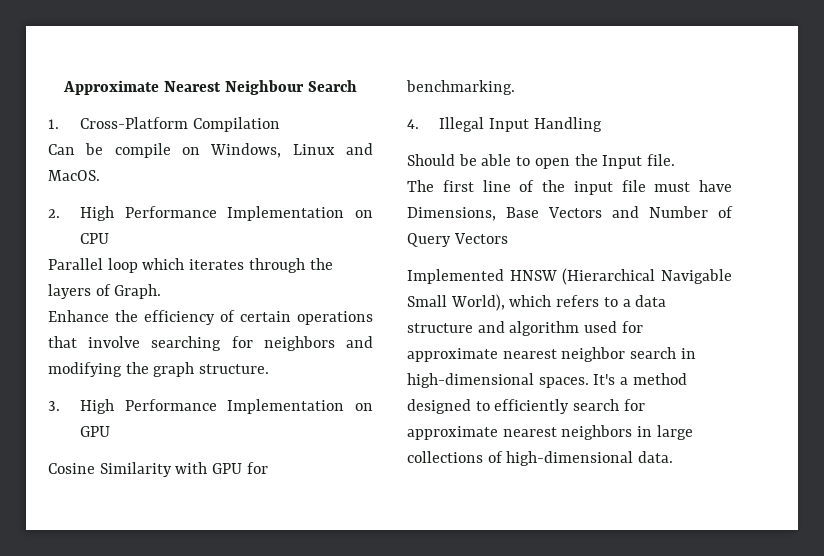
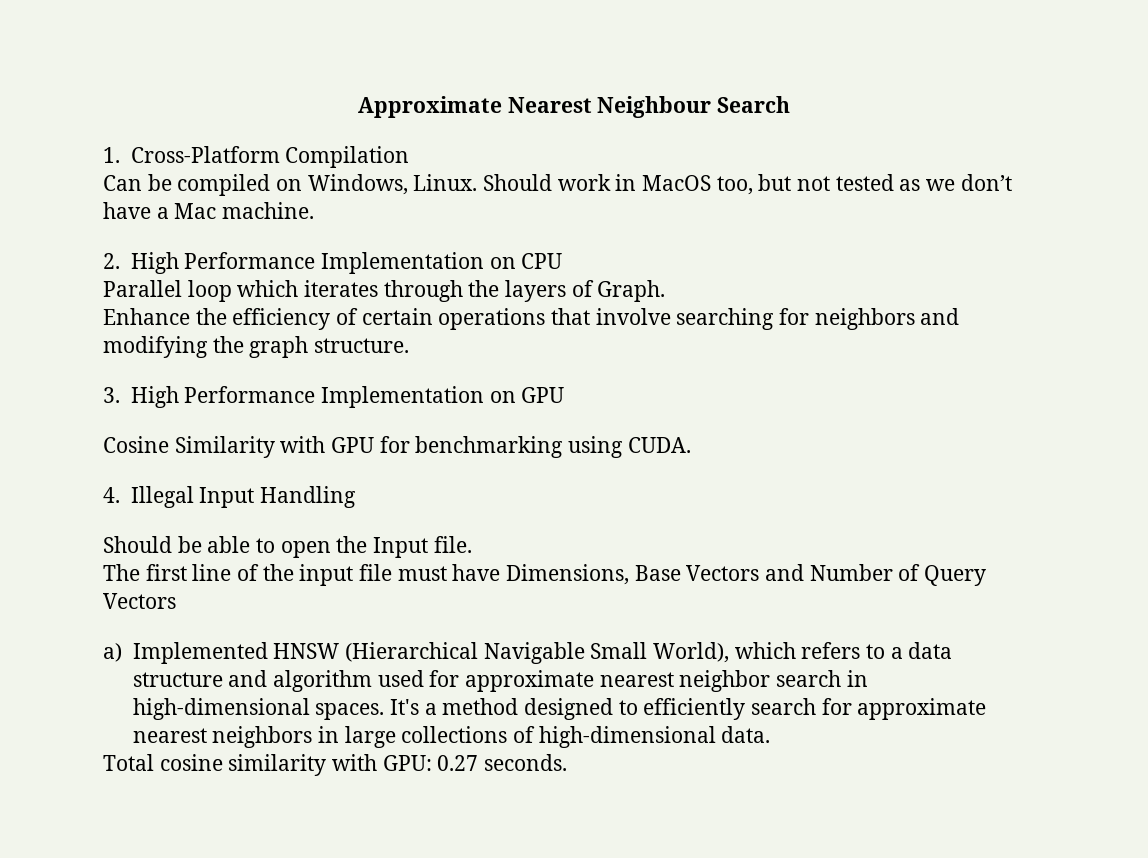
[114,143,171,158] compile -> [177,174,271,196] compiled
[292,143,373,155] [48,170,100,181] Linux and MacOS. -> [413,174,1012,195] [103,202,315,219] Linux. Should work in MacOS too, but not tested as we don’t have a Mac machine.
[406,80,515,95] benchmarking. -> [415,436,691,458] benchmarking using CUDA.
(508, 238) none -> [103,643,122,662] a)
(674, 457) none -> [103,754,568,776] // Total cosine similarity with GPU: 0.27 seconds.

